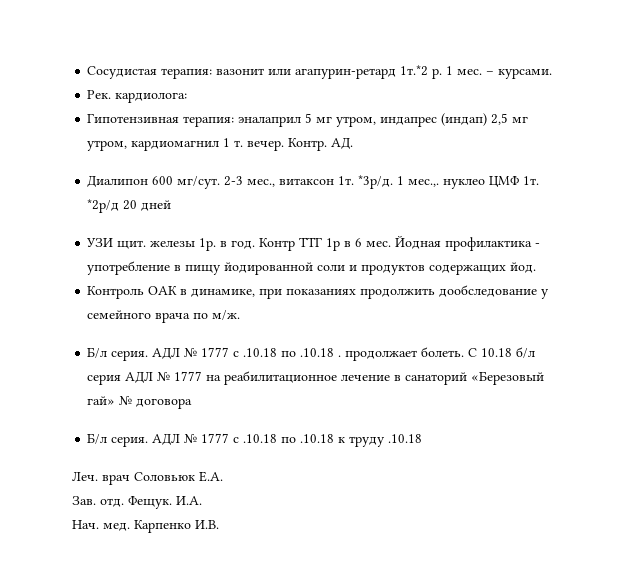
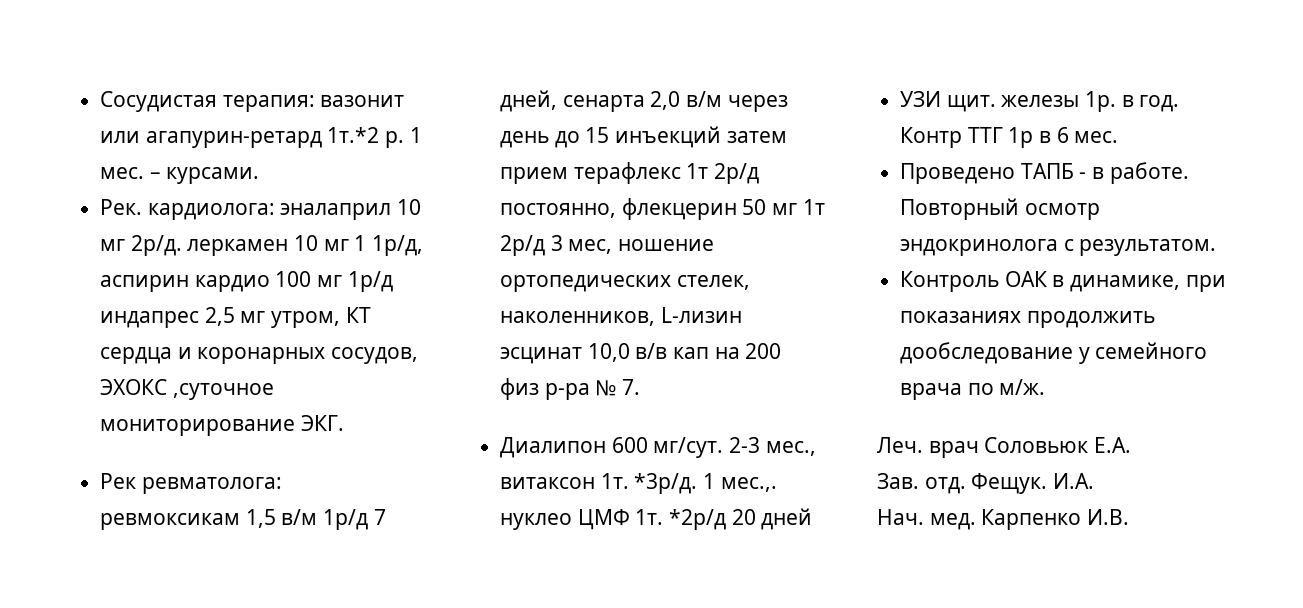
[87,113,529,127] [87,137,354,151] // Гипотензивная терапия: эналаприл 5 мг утром, индапрес (индап) 2,5 мг утром, кардиомагнил 1 т. вечер. Контр. АД. -> [280,199,422,220] [100,235,424,256] [100,271,393,292] [100,307,371,328] [100,347,419,364] [100,379,274,400] [100,415,344,436] [100,473,282,494] [100,509,386,530] [500,90,788,112] [500,126,787,148] [500,162,760,184] [500,198,825,220] [500,235,715,256] [500,275,750,292] [500,307,742,326] [500,343,782,364] [500,378,641,400] эналаприл 10 мг 2р/д. леркамен 10 мг 1 1р/д, аспирин кардио 100 мг 1р/д индапрес 2,5 мг утром, КТ сердца и коронарных сосудов, ЭХОКС ,суточное мониторирование ЭКГ. // Рек ревматолога: ревмоксикам 1,5 в/м 1р/д 7 дней, сенарта 2,0 в/м через день до 15 инъекций затем прием терафлекс 1т 2р/д постоянно, флекцерин 50 мг 1т 2р/д 3 мес, ношение ортопедических стелек, наколенников, L-лизин эсцинат 10,0 в/в кап на 200 физ р-ра № 7.
[395,235,541,251] [87,261,537,275] Йодная профилактика - употребление в пищу йодированной соли и продуктов содержащих йод. -> [900,162,1189,184] [900,198,1100,220] [900,239,1217,256] // Проведено ТАПБ - в работе. Повторный осмотр эндокринолога с результатом.
[87,347,536,361] [87,371,545,385] [87,396,193,409] [87,433,423,447] // Б/л серия. АДЛ № 1777 с .10.18 по .10.18 . продолжает болеть. С 10.18 б/л серия АДЛ № 1777 на реабилитационное лечение в санаторий «Березовый гай» № договора // Б/л серия. АДЛ № 1777 с .10.18 по .10.18 к труду .10.18 -> (1046, 387) none

